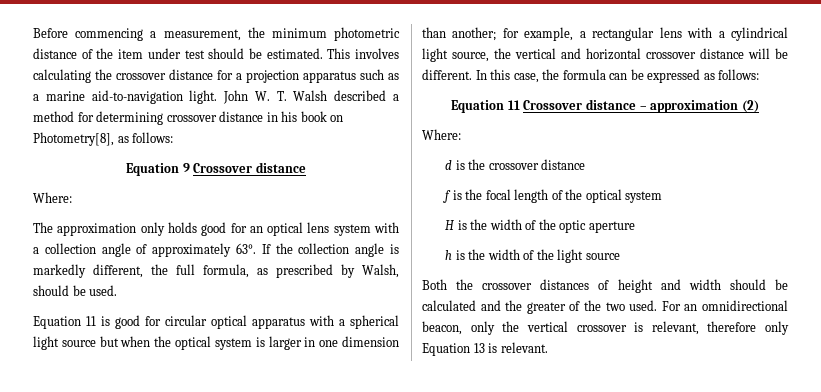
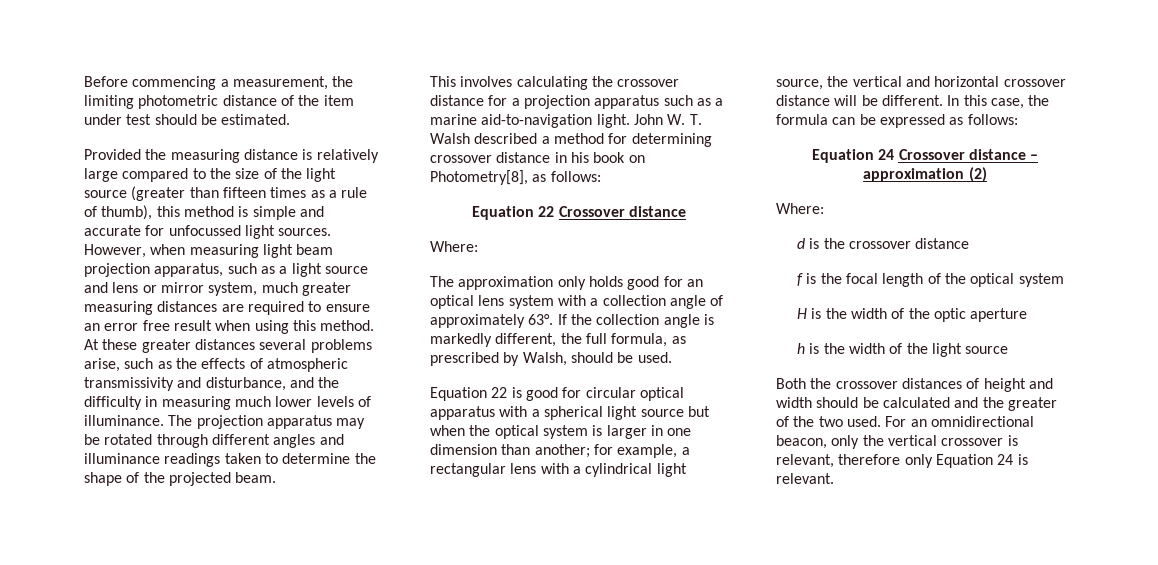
[271,28,327,38] minimum -> [84,95,134,109] limiting
(323, 53) none -> [84,149,379,163] [84,168,337,182] [84,186,368,201] [84,205,324,220] [84,225,332,239] [84,244,334,258] [84,263,368,277] [84,282,351,296] [84,301,370,315] [84,320,375,334] [84,339,372,353] [84,358,348,372] [84,377,340,391] [84,396,371,410] [84,415,366,429] [84,434,344,448] [84,453,376,467] [84,472,277,486] // Provided the measuring distance is relatively large compared to the size of the light source (greater than fifteen times as a rule of thumb), this method is simple and accurate for unfocussed light sources. However, when measuring light beam projection apparatus, such as a light source and lens or mirror system, much greater measuring distances are required to ensure an error free result when using this method. At these greater distances several problems arise, such as the effects of atmospheric transmissivity and disturbance, and the difficulty in measuring much lower levels of illuminance. The projection apparatus may be rotated through different angles and illuminance readings taken to determine the shape of the projected beam. //
[182,163,190,173] 9 -> [538,206,555,217] 22
[86,316,96,326] 11 -> [491,387,508,398] 22
[507,100,520,110] 11 -> [878,149,895,160] 24
[473,343,485,353] 13 -> [997,454,1014,465] 24

